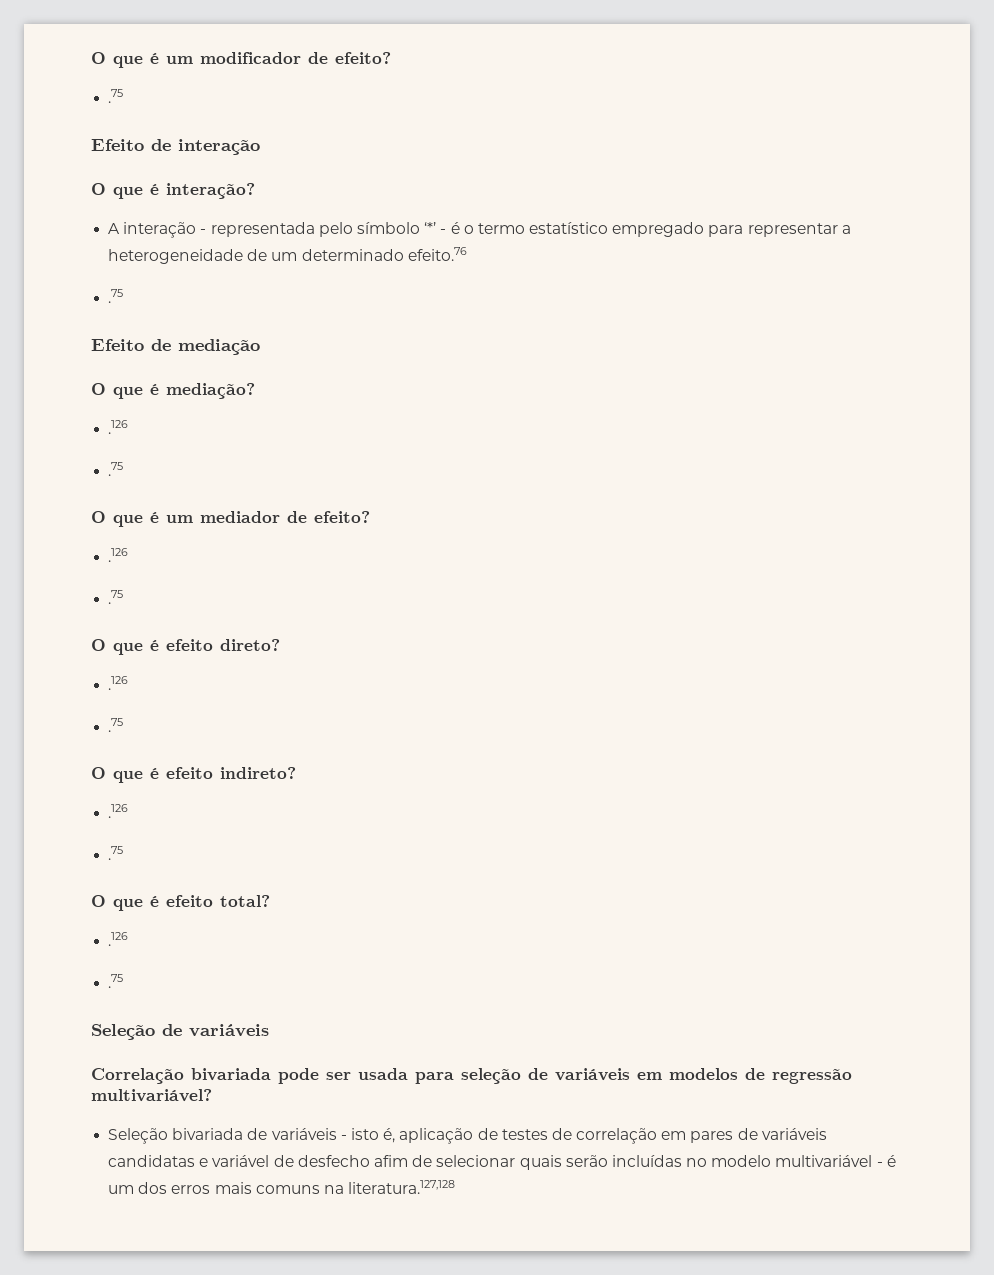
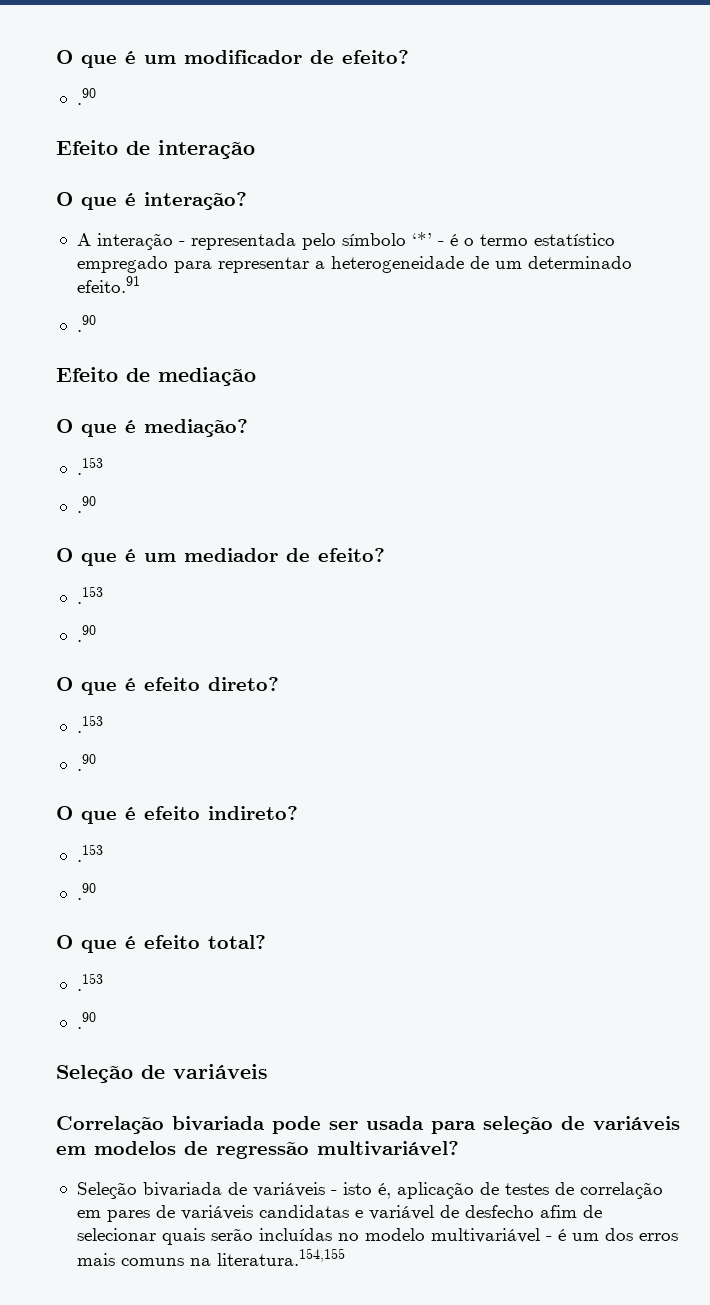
[108,89,124,103] .75 -> [76,88,96,105] .90
[407,247,467,261] [108,289,124,303] efeito.76 // .75 -> [76,276,140,293] [76,315,96,332] efeito.91 // .90
[108,420,129,434] [108,462,124,476] .126 // .75 -> [76,457,103,475] [76,496,96,513] .153 // .90
[108,548,129,562] [108,590,124,604] .126 // .75 -> [76,586,103,604] [76,625,96,642] .153 // .90
[108,676,129,690] [108,718,124,732] .126 // .75 -> [76,715,103,733] [76,754,96,771] .153 // .90
[108,804,129,818] [108,846,124,860] .126 // .75 -> [76,844,103,862] [76,883,96,900] .153 // .90
[108,932,129,946] [108,974,124,988] .126 // .75 -> [76,973,103,991] [76,1012,96,1029] .153 // .90
[348,1180,456,1194] literatura.127,128 -> [216,1248,345,1266] literatura.154,155

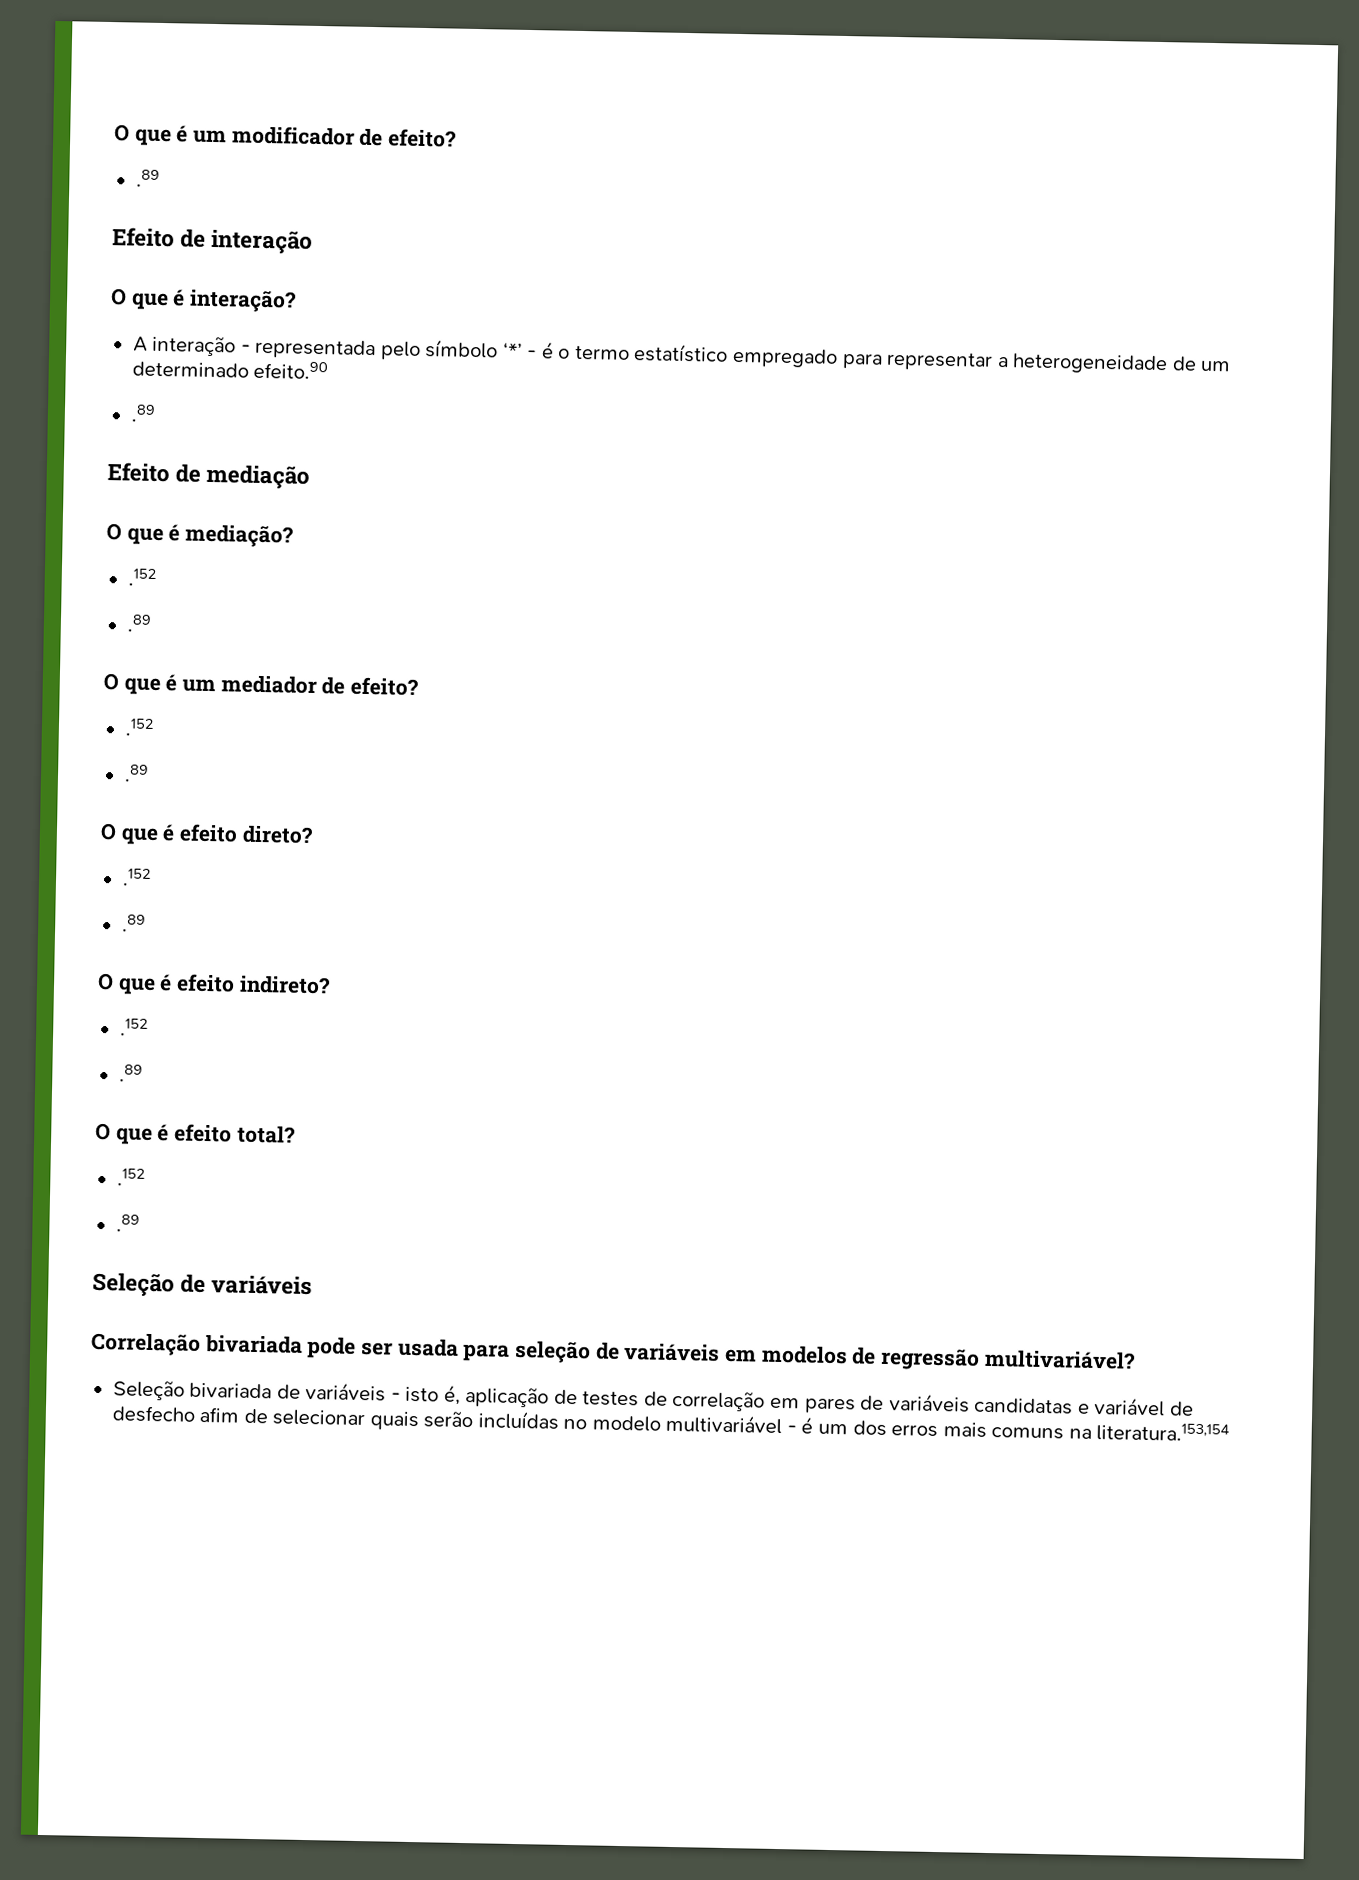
[76,88,96,105] .90 -> [135,169,160,187] .89
[76,276,140,293] [76,315,96,332] efeito.91 // .90 -> [253,360,329,380] [130,404,156,422] efeito.90 // .89
[76,457,103,475] [76,496,96,513] .153 // .90 -> [127,568,156,586] [126,614,152,632] .152 // .89
[76,586,103,604] [76,625,96,642] .153 // .90 -> [124,718,154,736] [123,764,149,782] .152 // .89
[76,715,103,733] [76,754,96,771] .153 // .90 -> [121,868,151,886] [121,914,146,932] .152 // .89
[76,844,103,862] [76,883,96,900] .153 // .90 -> [119,1018,148,1036] [118,1064,143,1082] .152 // .89
[76,973,103,991] [76,1012,96,1029] .153 // .90 -> [116,1168,145,1186] [115,1214,140,1232] .152 // .89
[216,1248,345,1266] literatura.154,155 -> [1096,1422,1231,1443] literatura.153,154

